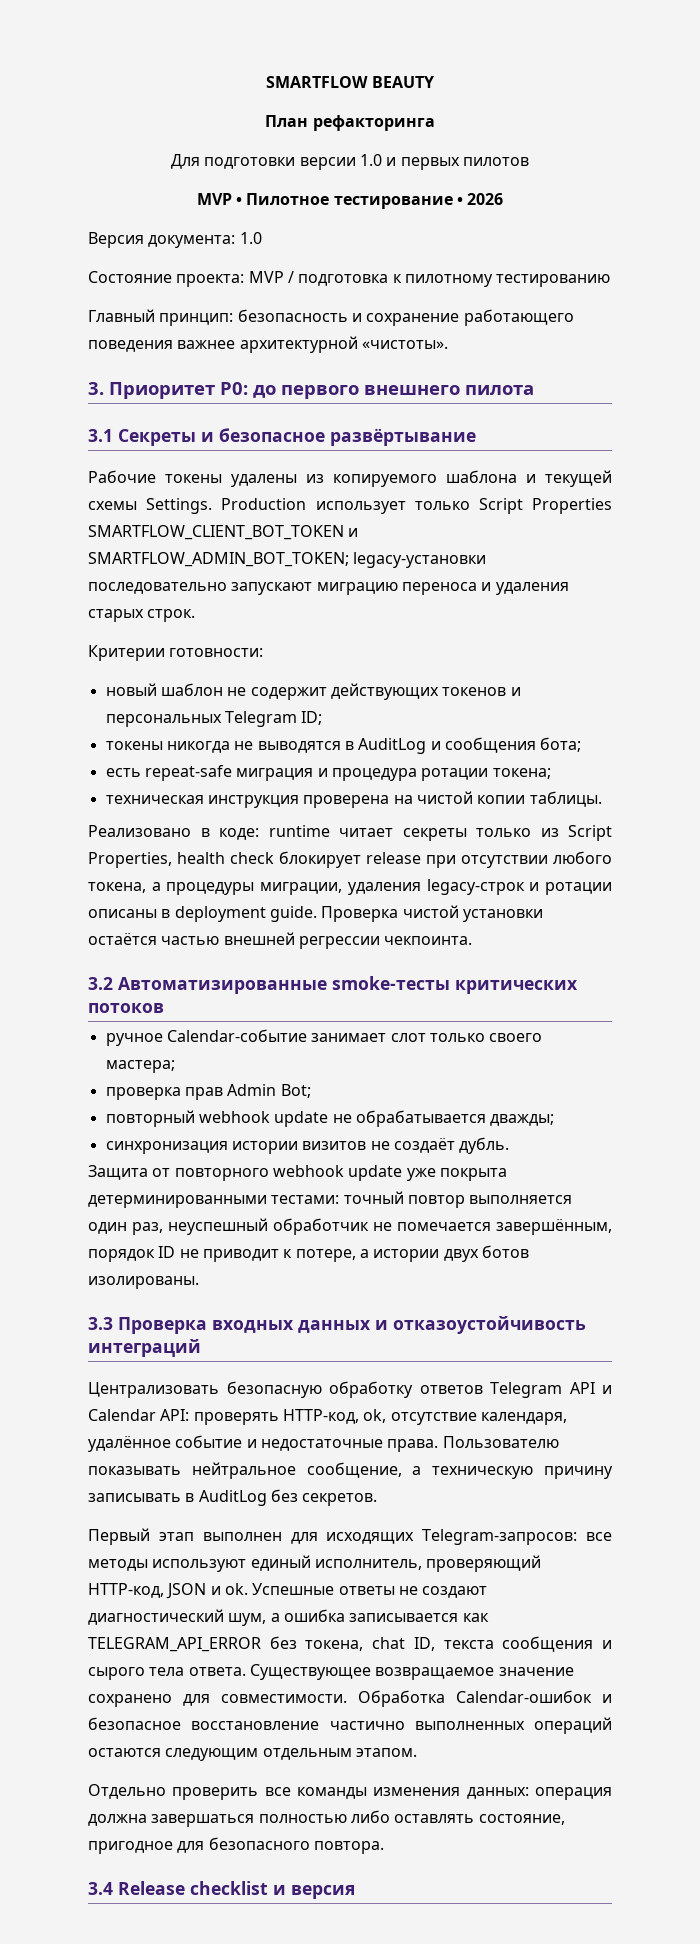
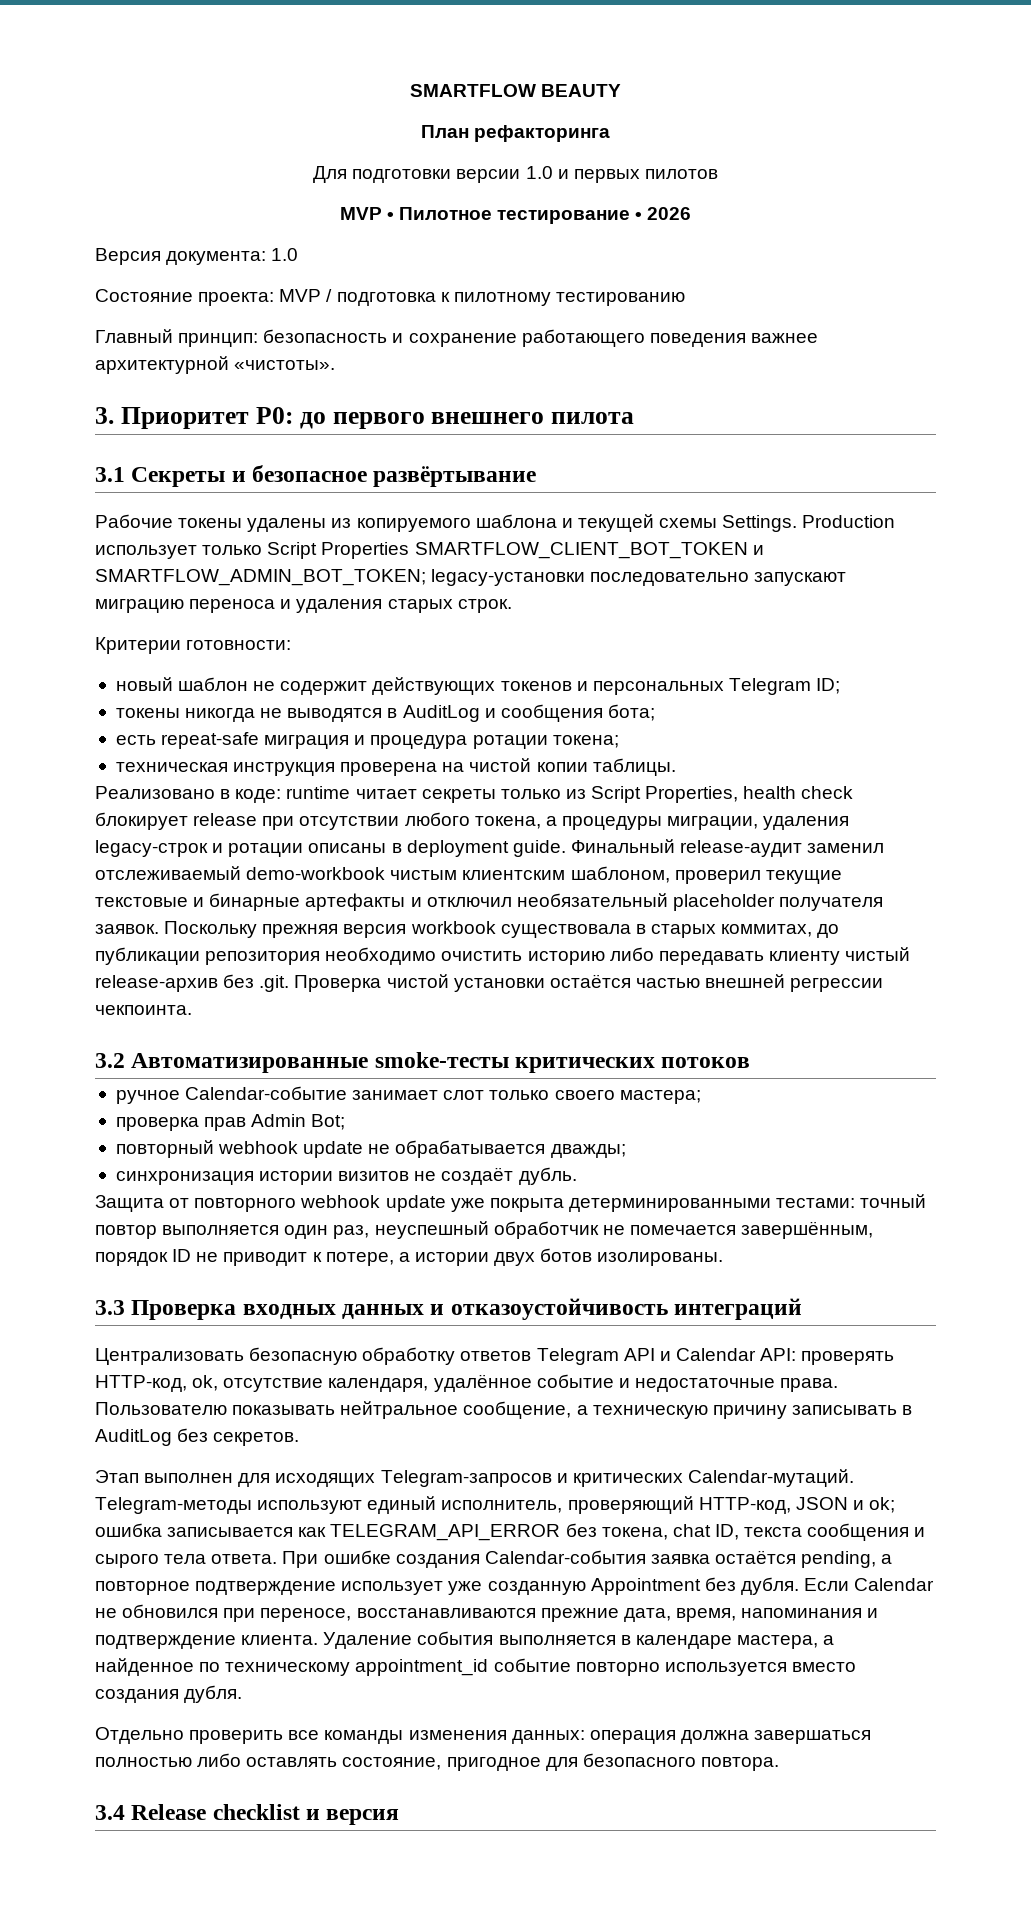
(317, 914) none -> [570,839,885,857] [95,866,842,884] [95,893,884,911] [95,921,840,938] [95,947,911,965] [95,974,290,992] Финальный release-аудит заменил отслеживаемый demo-workbook чистым клиентским шаблоном, проверил текущие текстовые и бинарные артефакты и отключил необязательный placeholder получателя заявок. Поскольку прежняя версия workbook существовала в старых коммитах, до публикации репозитория необходимо очистить историю либо передавать клиенту чистый release-архив без .git.
[88,1528,194,1545] Первый этап -> [95,1470,139,1483] Этап
[422,1529,612,1545] [88,1559,148,1571] Telegram-запросов: все методы -> [380,1469,854,1487] [95,1497,252,1514] Telegram-запросов и критических Calendar-мутаций. Telegram-методы
[224,1583,488,1598] [88,1609,280,1626] ok. Успешные ответы не создают диагностический шум, а -> [869,1497,896,1513] ok;
[249,1664,574,1680] [88,1690,612,1707] [88,1717,612,1734] [88,1748,417,1761] Существующее возвращаемое значение сохранено для совместимости. Обработка Calendar-ошибок и безопасное восстановление частично выполненных операций остаются следующим отдельным этапом. -> [282,1550,893,1568] [95,1577,935,1595] [95,1604,879,1622] [95,1631,835,1649] [95,1658,856,1676] [95,1685,243,1703] При ошибке создания Calendar-события заявка остаётся pending, а повторное подтверждение использует уже созданную Appointment без дубля. Если Calendar не обновился при переносе, восстанавливаются прежние дата, время, напоминания и подтверждение клиента. Удаление события выполняется в календаре мастера, а найденное по техническому appointment_id событие повторно используется вместо создания дубля.

